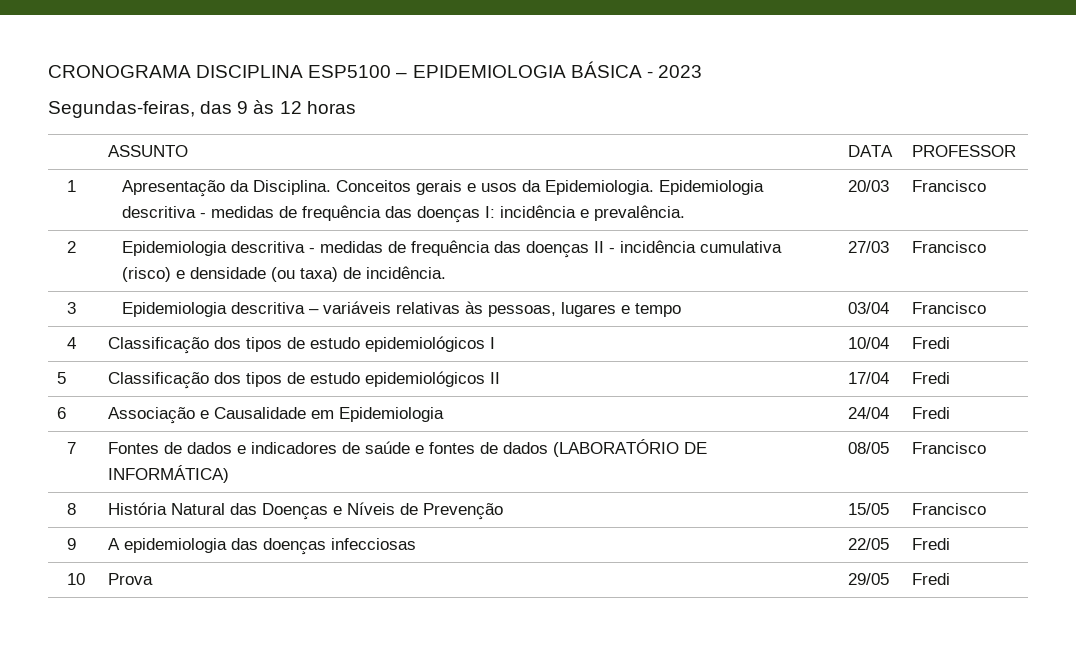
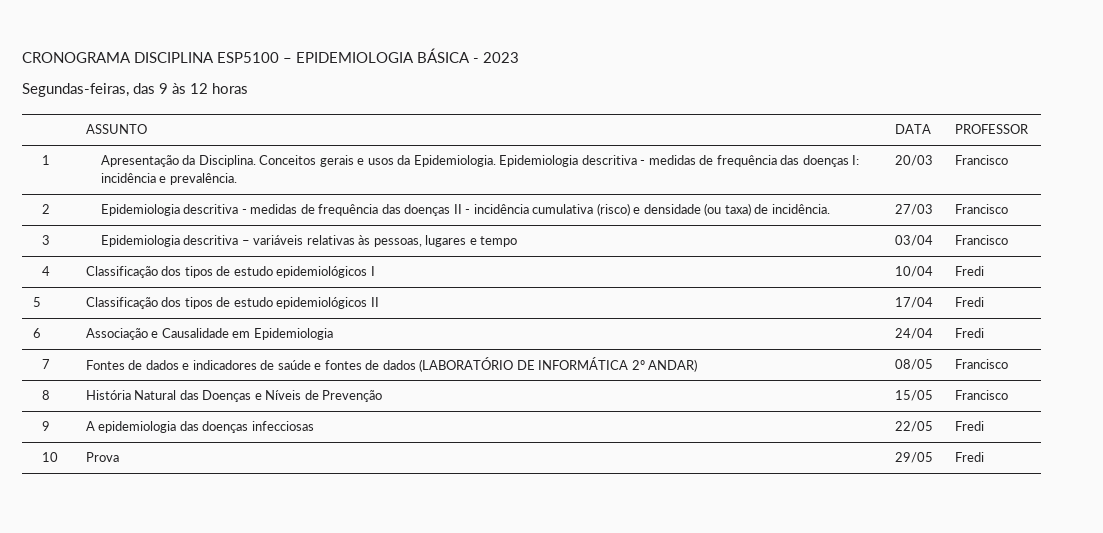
[108,465,230,483] INFORMÁTICA) -> [538,357,698,372] INFORMÁTICA 2º ANDAR)

